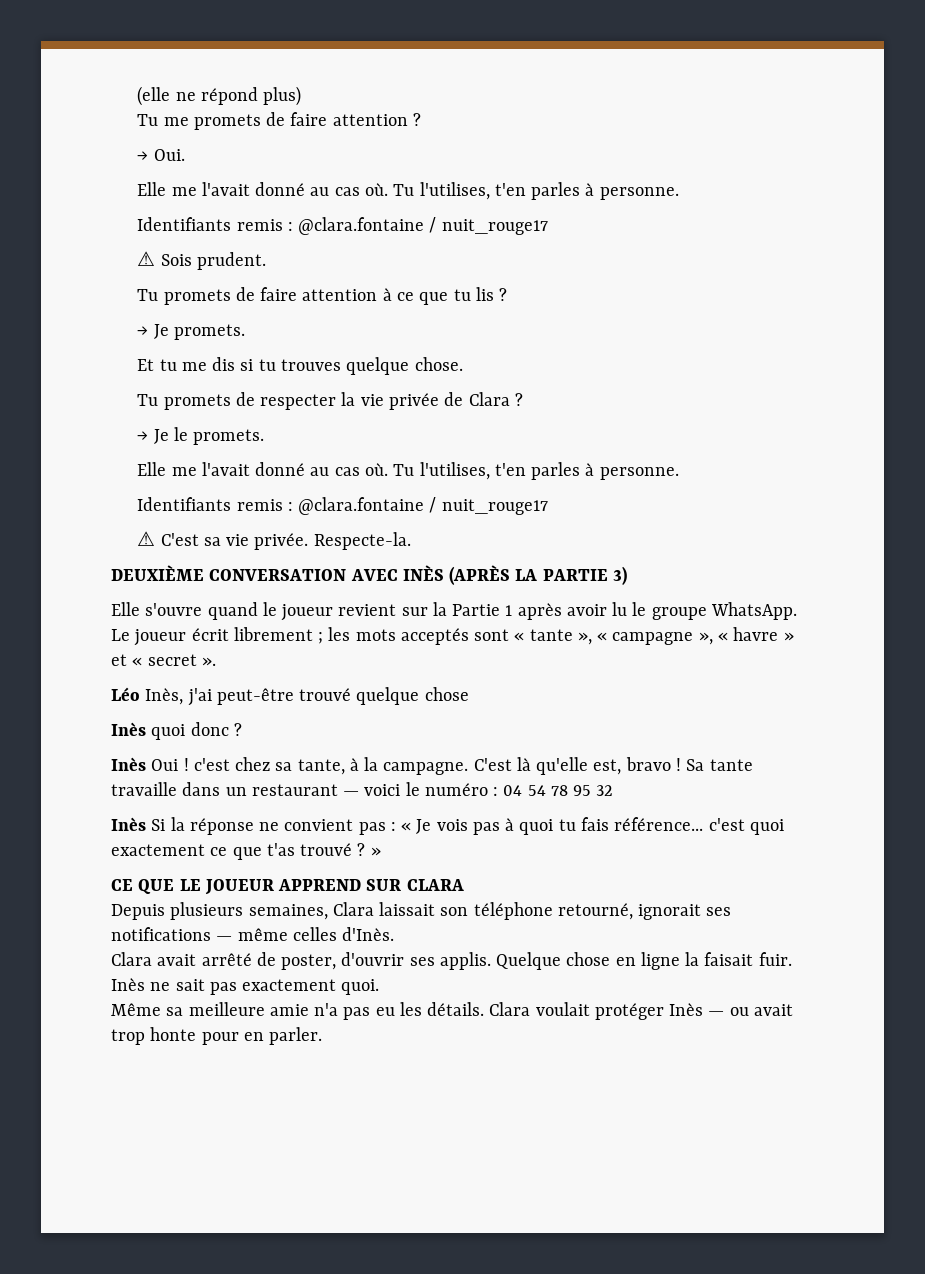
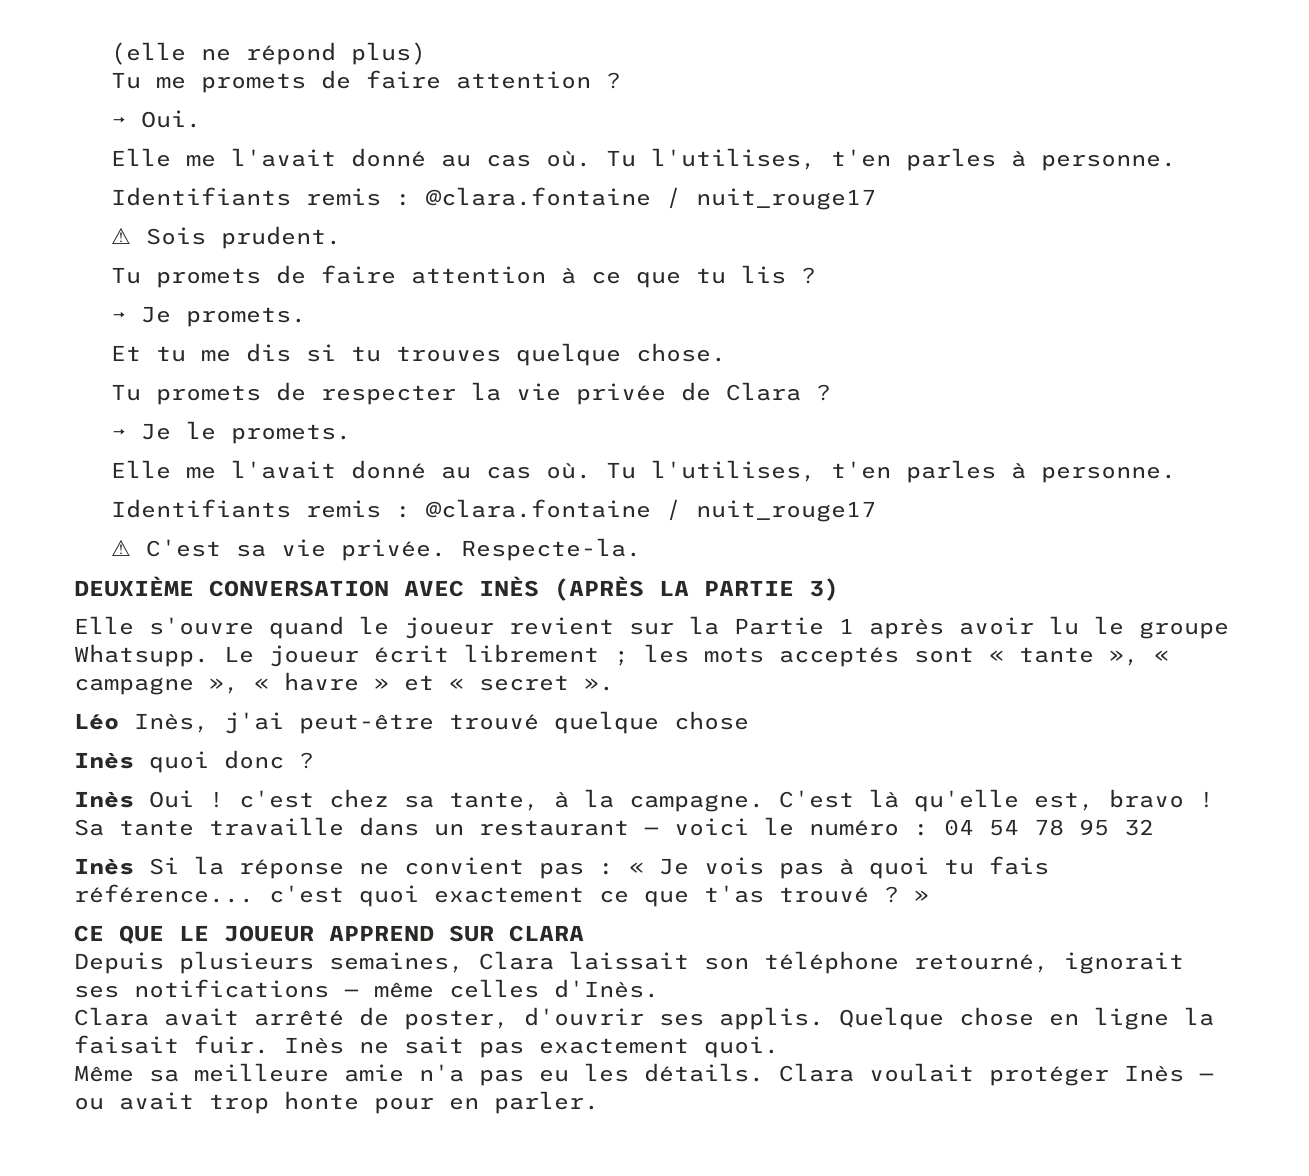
[710,602,797,620] WhatsApp. -> [74,644,209,667] Whatsupp.

